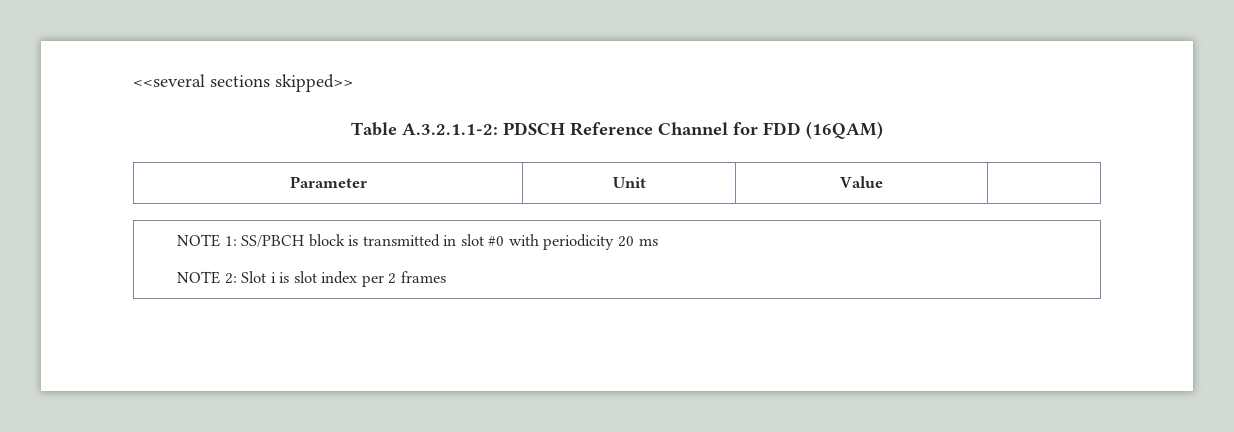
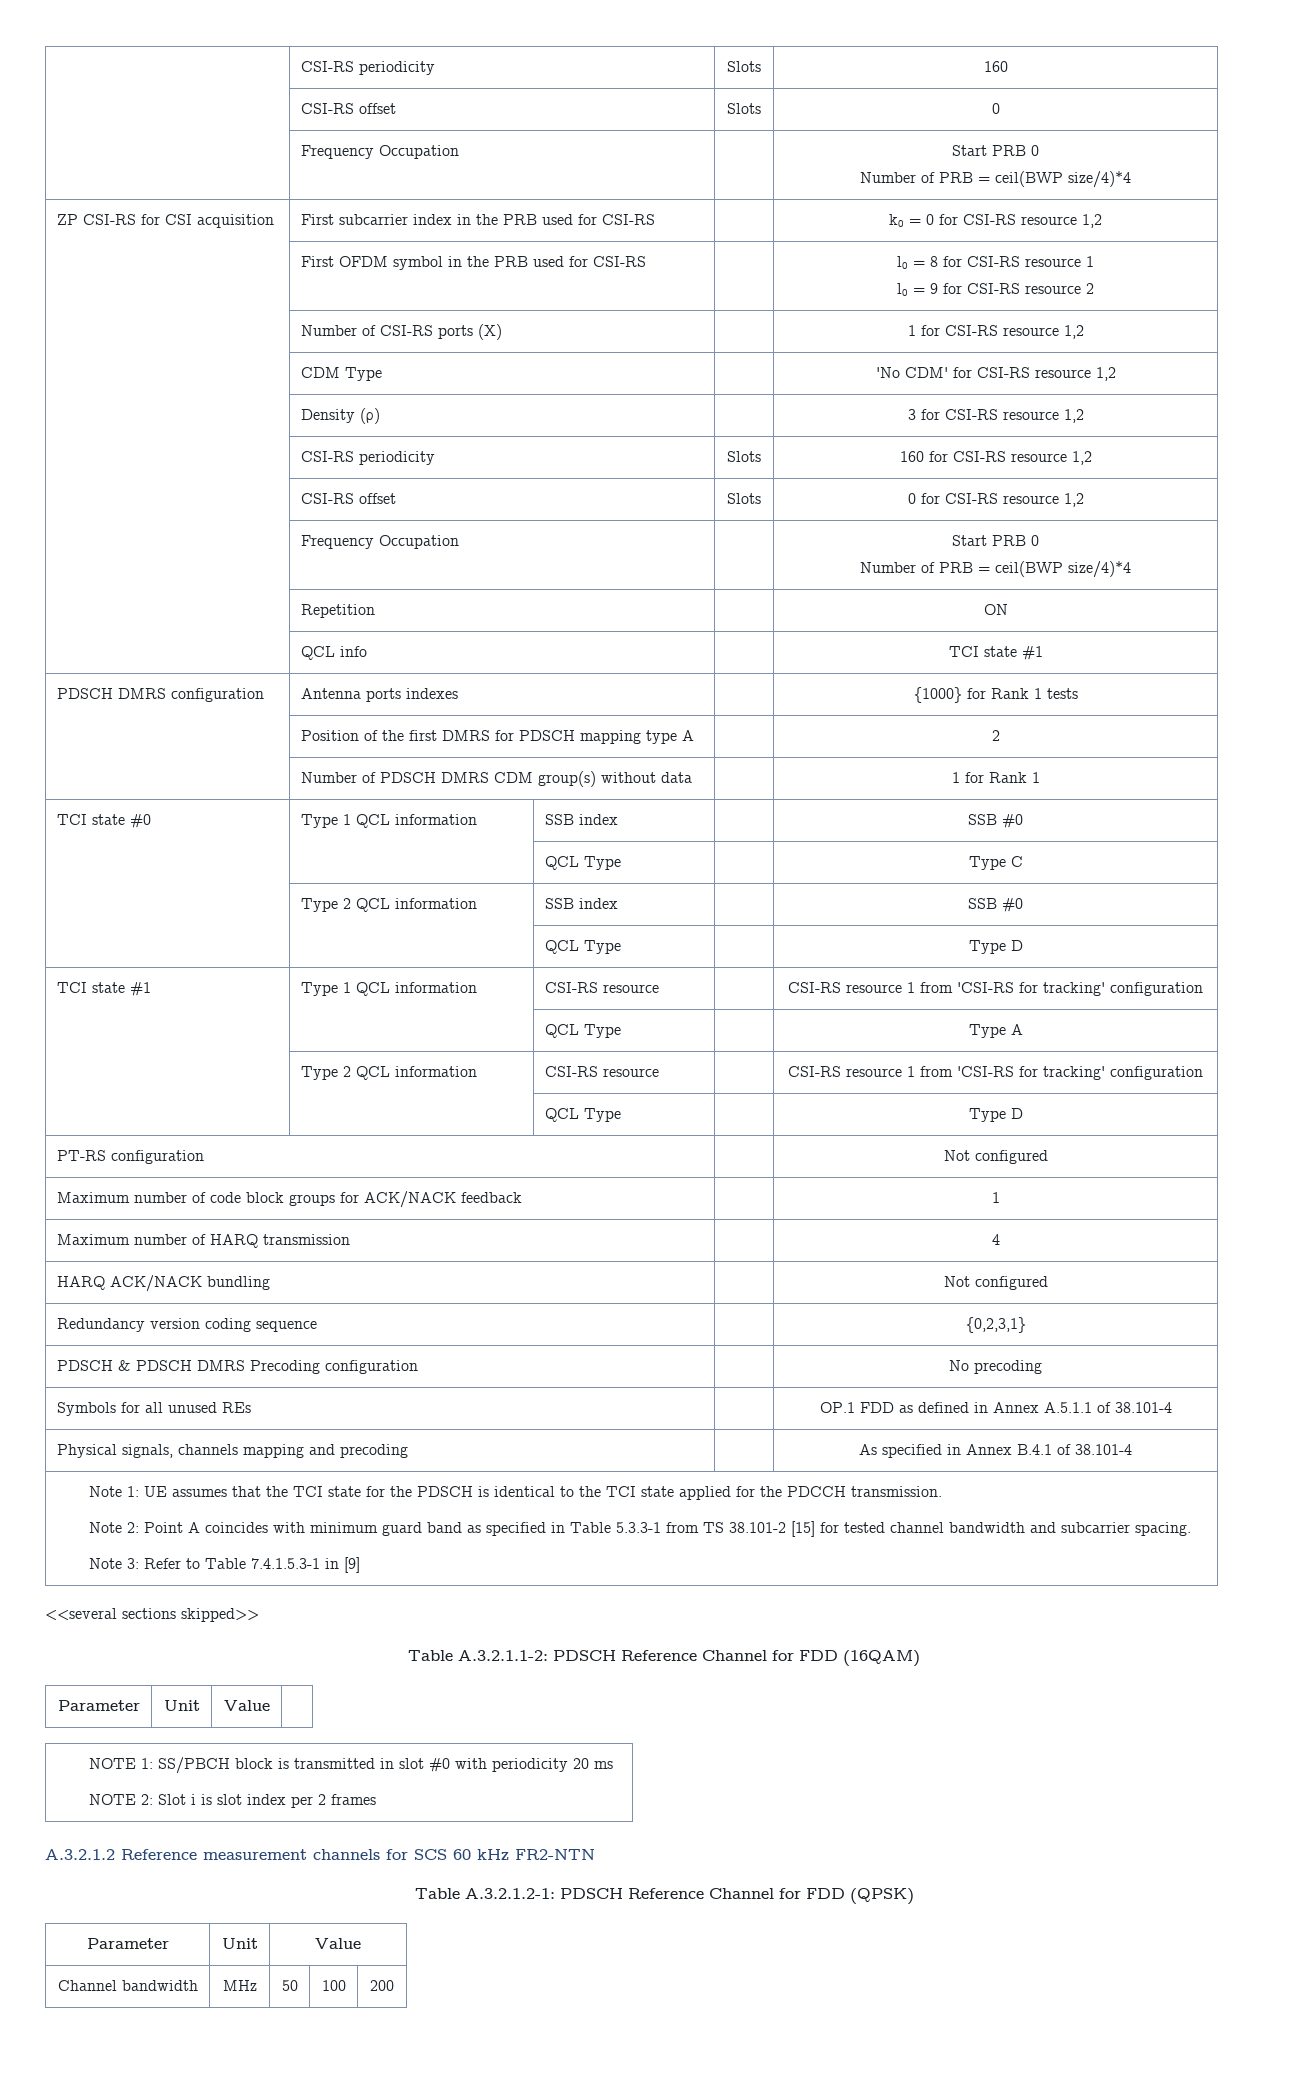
(133, 80) none -> [300,61,435,75] [727,61,761,72] [983,61,1008,72] [300,103,396,114] [727,103,761,114] [991,103,1000,114] [300,145,459,159] [952,145,1039,156] [860,171,1131,188] [56,214,274,228] [300,214,655,225] [889,214,1102,228] [300,256,646,270] [897,256,1094,269] [897,283,1094,296] [300,324,502,340] [907,325,1084,339] [300,367,382,381] [875,367,1116,381] [300,408,380,424] [907,409,1084,423] [300,451,435,465] [727,451,761,462] [899,451,1092,465] [300,493,396,504] [727,493,761,504] [907,493,1084,507] [300,535,459,549] [952,535,1039,546] [860,561,1131,578] [300,604,375,618] [983,604,1008,615] [300,646,367,660] [948,646,1043,660] [56,688,264,702] [300,688,458,702] [913,687,1078,703] [300,730,694,744] [991,730,1000,741] [300,771,692,787] [951,772,1040,783] [56,814,151,828] [300,814,477,828] [544,814,618,825] [968,814,1023,828] [544,856,621,870] [968,856,1023,870] [300,898,477,912] [544,898,618,909] [968,898,1023,912] [544,940,621,954] [968,940,1023,954] [56,982,151,996] [300,982,477,996] [544,982,659,993] [788,982,1203,996] [544,1024,621,1038] [968,1024,1023,1038] [300,1066,477,1080] [544,1066,659,1077] [788,1066,1203,1080] [544,1108,621,1122] [968,1108,1023,1122] [56,1150,204,1164] [943,1150,1048,1164] [56,1191,522,1208] [991,1192,1000,1203] [56,1234,350,1248] [991,1234,1000,1245] [56,1275,270,1292] [943,1276,1048,1290] [56,1318,317,1332] [965,1317,1026,1333] [56,1360,418,1374] [949,1360,1042,1374] [56,1402,251,1416] [819,1402,1172,1413] [56,1444,408,1458] [859,1444,1132,1458] [88,1486,942,1500] [88,1521,1191,1537] [88,1557,360,1573] | CSI-RS periodicity | Slots | 160 // | CSI-RS offset | Slots | 0 // | Frequency Occupation | | Start PRB 0 // Number of PRB = ceil(BWP size/4)*4 // ZP CSI-RS for CSI acquisition | First subcarrier index in the PRB used for CSI-RS | | k0 = 0 for CSI-RS resource 1,2 // | First OFDM symbol in the PRB used for CSI-RS | | l0 = 8 for CSI-RS resource 1 // l0 = 9 for CSI-RS resource 2 // | Number of CSI-RS ports (X) | | 1 for CSI-RS resource 1,2 // | CDM Type | | 'No CDM' for CSI-RS resource 1,2 // | Density (ρ) | | 3 for CSI-RS resource 1,2 // | CSI-RS periodicity | Slots | 160 for CSI-RS resource 1,2 // | CSI-RS offset | Slots | 0 for CSI-RS resource 1,2 // | Frequency Occupation | | Start PRB 0 // Number of PRB = ceil(BWP size/4)*4 // | Repetition | | ON // | QCL info | | TCI state #1 // PDSCH DMRS configuration | Antenna ports indexes | | {1000} for Rank 1 tests // | Position of the first DMRS for PDSCH mapping type A | | 2 // | Number of PDSCH DMRS CDM group(s) without data | | 1 for Rank 1 // TCI state #0 | Type 1 QCL information | SSB index | | SSB #0 // | | QCL Type | | Type C // | Type 2 QCL information | SSB index | | SSB #0 // | | QCL Type | | Type D // TCI state #1 | Type 1 QCL information | CSI-RS resource | | CSI-RS resource 1 from 'CSI-RS for tracking' configuration // | | QCL Type | | Type A // | Type 2 QCL information | CSI-RS resource | | CSI-RS resource 1 from 'CSI-RS for tracking' configuration // | | QCL Type | | Type D // PT-RS configuration | | Not configured // Maximum number of code block groups for ACK/NACK feedback | | 1 // Maximum number of HARQ transmission | | 4 // HARQ ACK/NACK bundling | | Not configured // Redundancy version coding sequence | | {0,2,3,1} // PDSCH & PDSCH DMRS Precoding configuration | | No precoding // Symbols for all unused REs | | OP.1 FDD as defined in Annex A.5.1.1 of 38.101-4 // Physical signals, channels mapping and precoding | | As specified in Annex B.4.1 of 38.101-4 // Note 1: UE assumes that the TCI state for the PDSCH is identical to the TCI state applied for the PDCCH transmission. // Note 2: Point A coincides with minimum guard band as specified in Table 5.3.3-1 from TS 38.101-2 [15] for tested channel bandwidth and subcarrier spacing. // Note 3: Refer to Table 7.4.1.5.3-1 in [9] //
(446, 277) none -> [45,1849,595,1861] [414,1888,914,1905] [86,1938,169,1949] [221,1938,258,1949] [315,1938,361,1949] [57,1980,198,1991] [222,1980,257,1991] [281,1980,298,1991] [321,1980,346,1991] [370,1980,394,1991] // A.3.2.1.2 Reference measurement channels for SCS 60 kHz FR2-NTN // Table A.3.2.1.2-1: PDSCH Reference Channel for FDD (QPSK) // Parameter | Unit | Value // Channel bandwidth | MHz | 50 | 100 | 200

